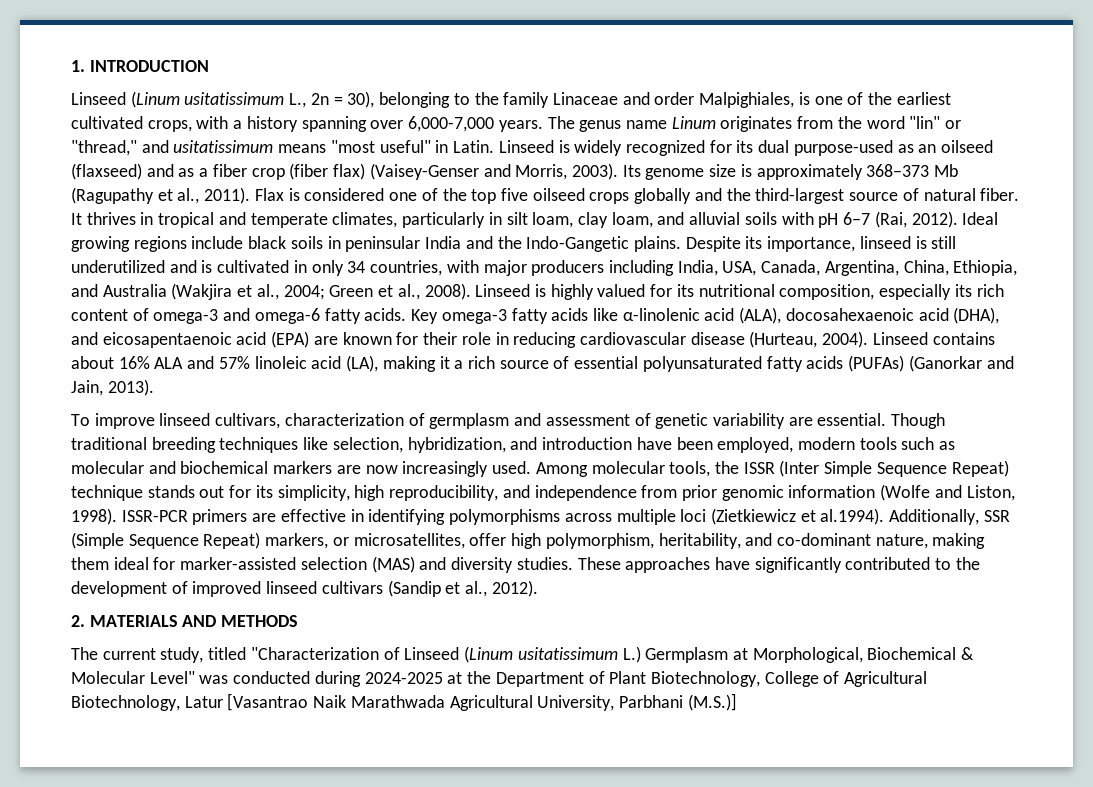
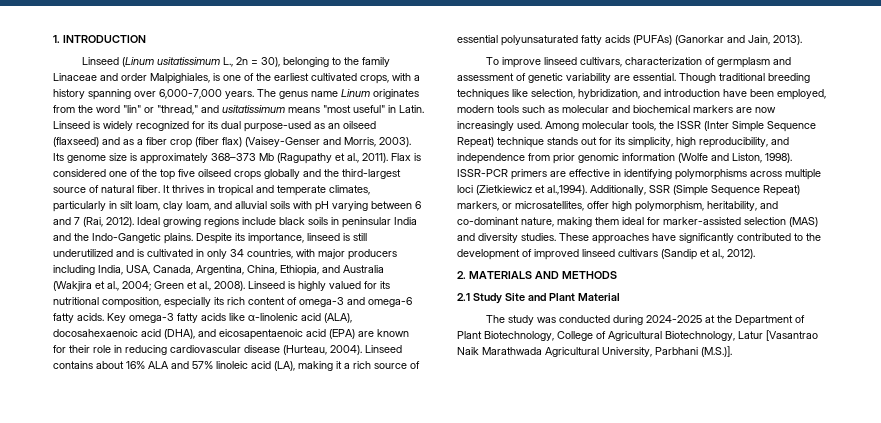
[843,212,871,225] 6–7 -> [332,201,421,211] [53,217,80,225] varying between 6 and 7
[820,508,885,525] al.1994). -> [547,185,587,195] al.,1994).
[71,646,975,663] [71,671,195,684] The current study, titled "Characterization of Linseed (Linum usitatissimum L.) Germplasm at Morphological, Biochemical & Molecular Level" -> [457,293,620,304] [485,315,534,325] 2.1 Study Site and Plant Material // The study
[687,693,737,711] (M.S.)] -> [701,346,732,357] (M.S.)].

